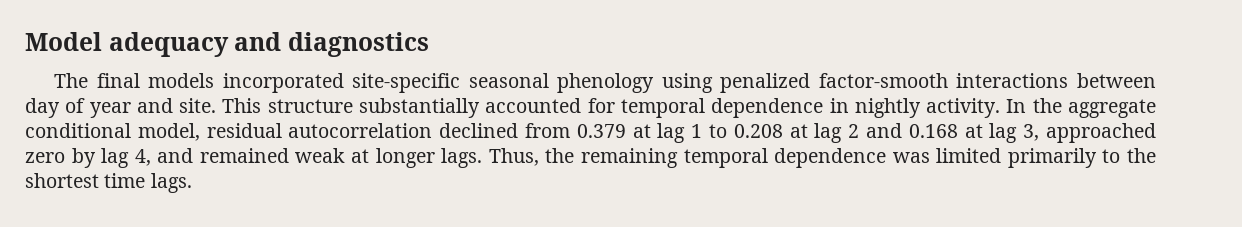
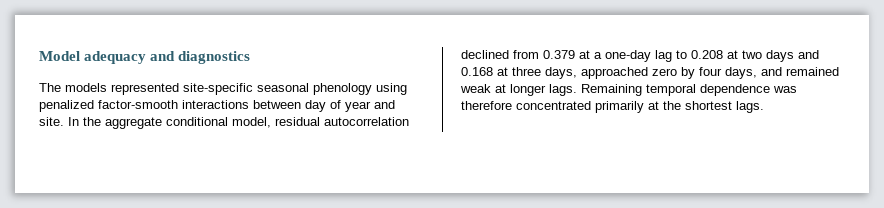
[96,73,344,93] final models incorporated -> [65,83,179,95] models represented
[222,98,1001,118] This structure substantially accounted for temporal dependence in nightly activity. -> (64, 121) none
[657,123,703,143] lag 1 -> [594,50,672,62] a one-day lag
[814,123,860,143] lag 2 -> [742,50,794,62] two days
[989,123,1040,143] lag 3, -> [512,67,577,79] three days,
[101,148,151,168] lag 4, -> [699,67,757,79] four days,
[488,148,1121,168] Thus, the remaining temporal dependence was limited primarily to -> [581,84,797,96] [461,101,659,113] Remaining temporal dependence was therefore concentrated primarily at
[104,173,146,188] time -> (732, 105) none

